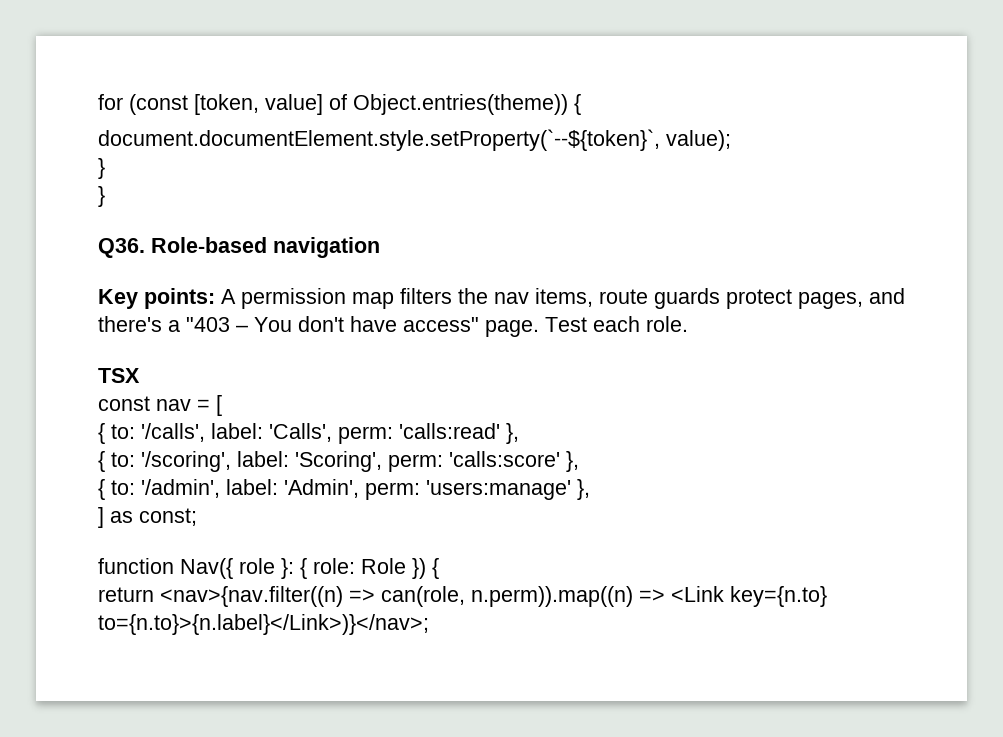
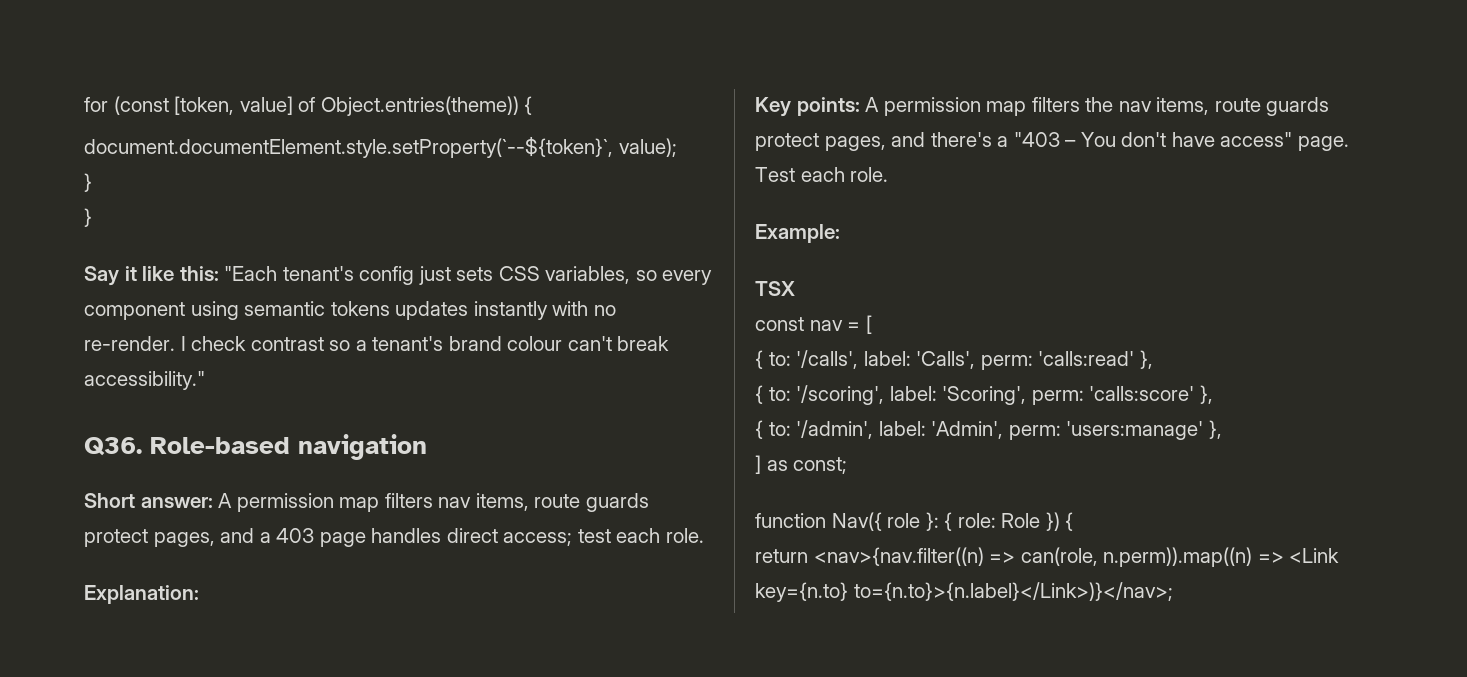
[98,237,380,258] Q36. Role-based navigation -> [84,266,713,286] [84,301,616,320] [84,336,670,351] [84,371,205,390] [84,434,427,460] [84,493,649,512] [84,528,704,547] [84,585,199,604] Say it like this: "Each tenant's config just sets CSS variables, so every component using semantic tokens updates instantly with no re-render. I check contrast so a tenant's brand colour can't break accessibility." // Q36. Role-based navigation // Short answer: A permission map filters nav items, route guards protect pages, and a 403 page handles direct access; test each role. // Explanation:
(688, 324) none -> [755,224,840,243] // Example:

